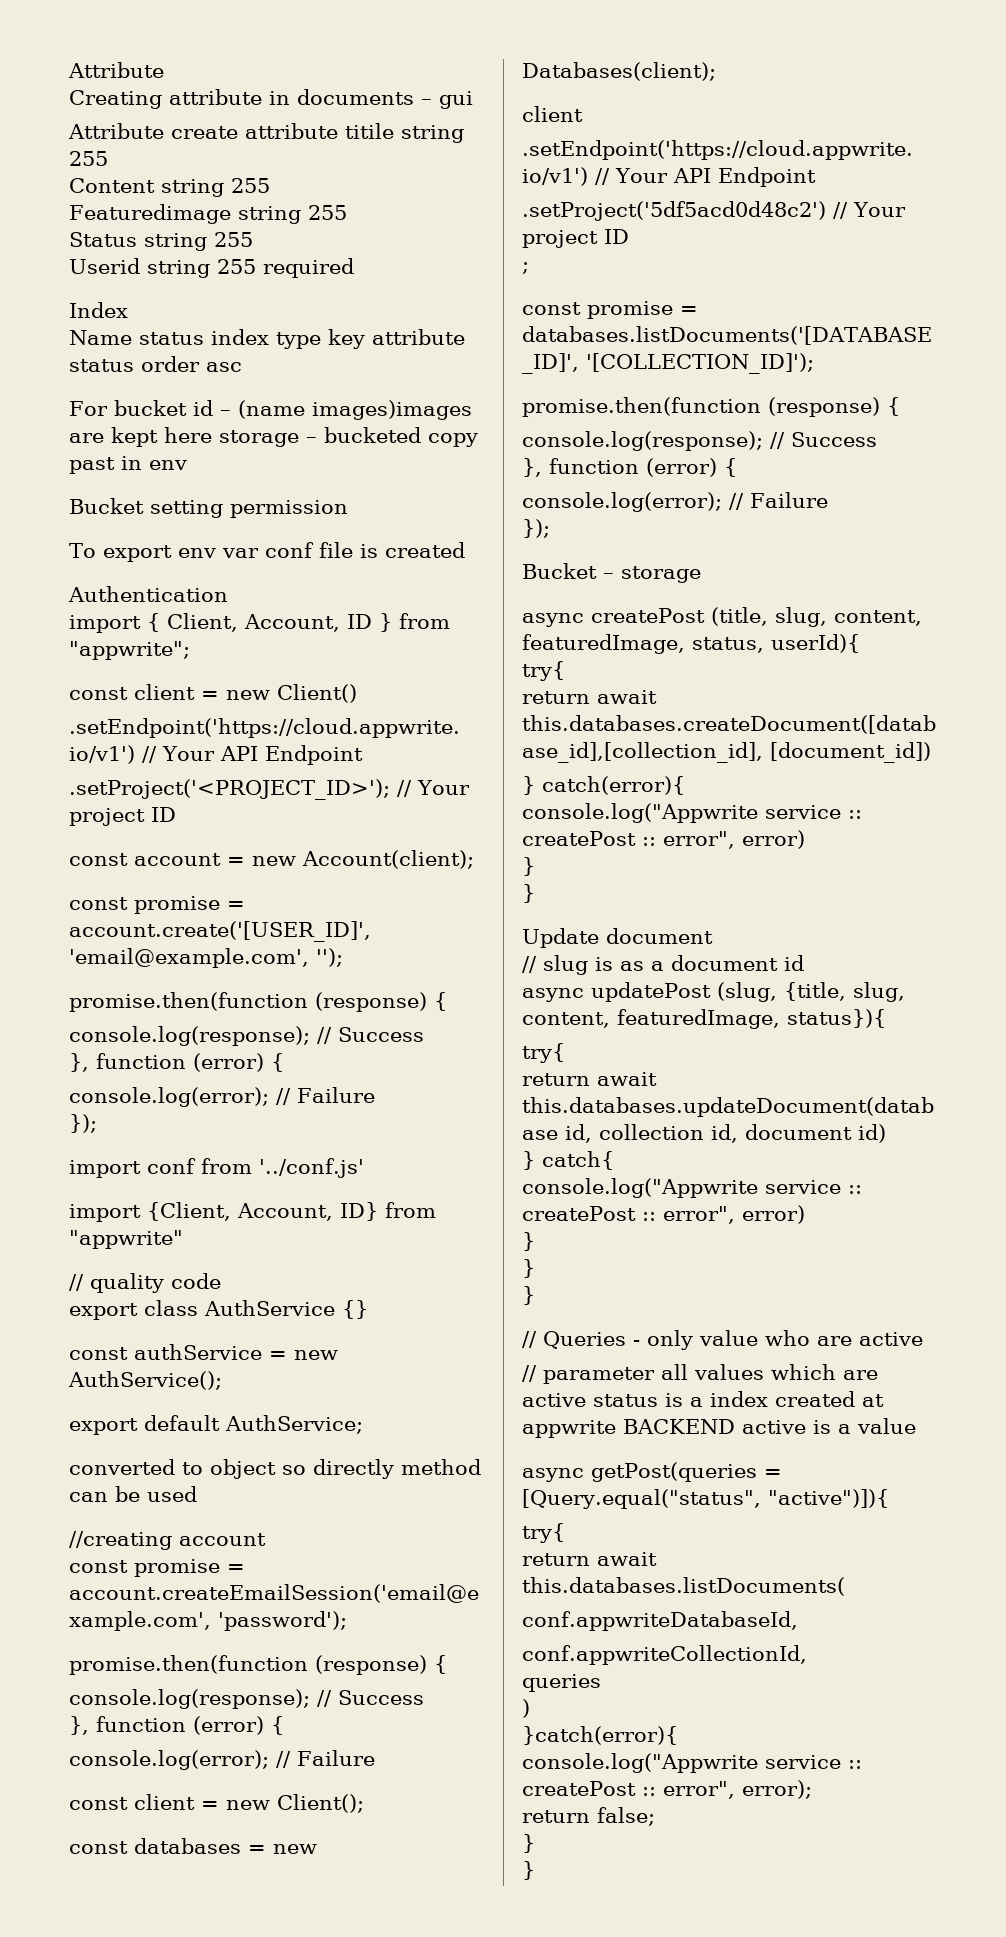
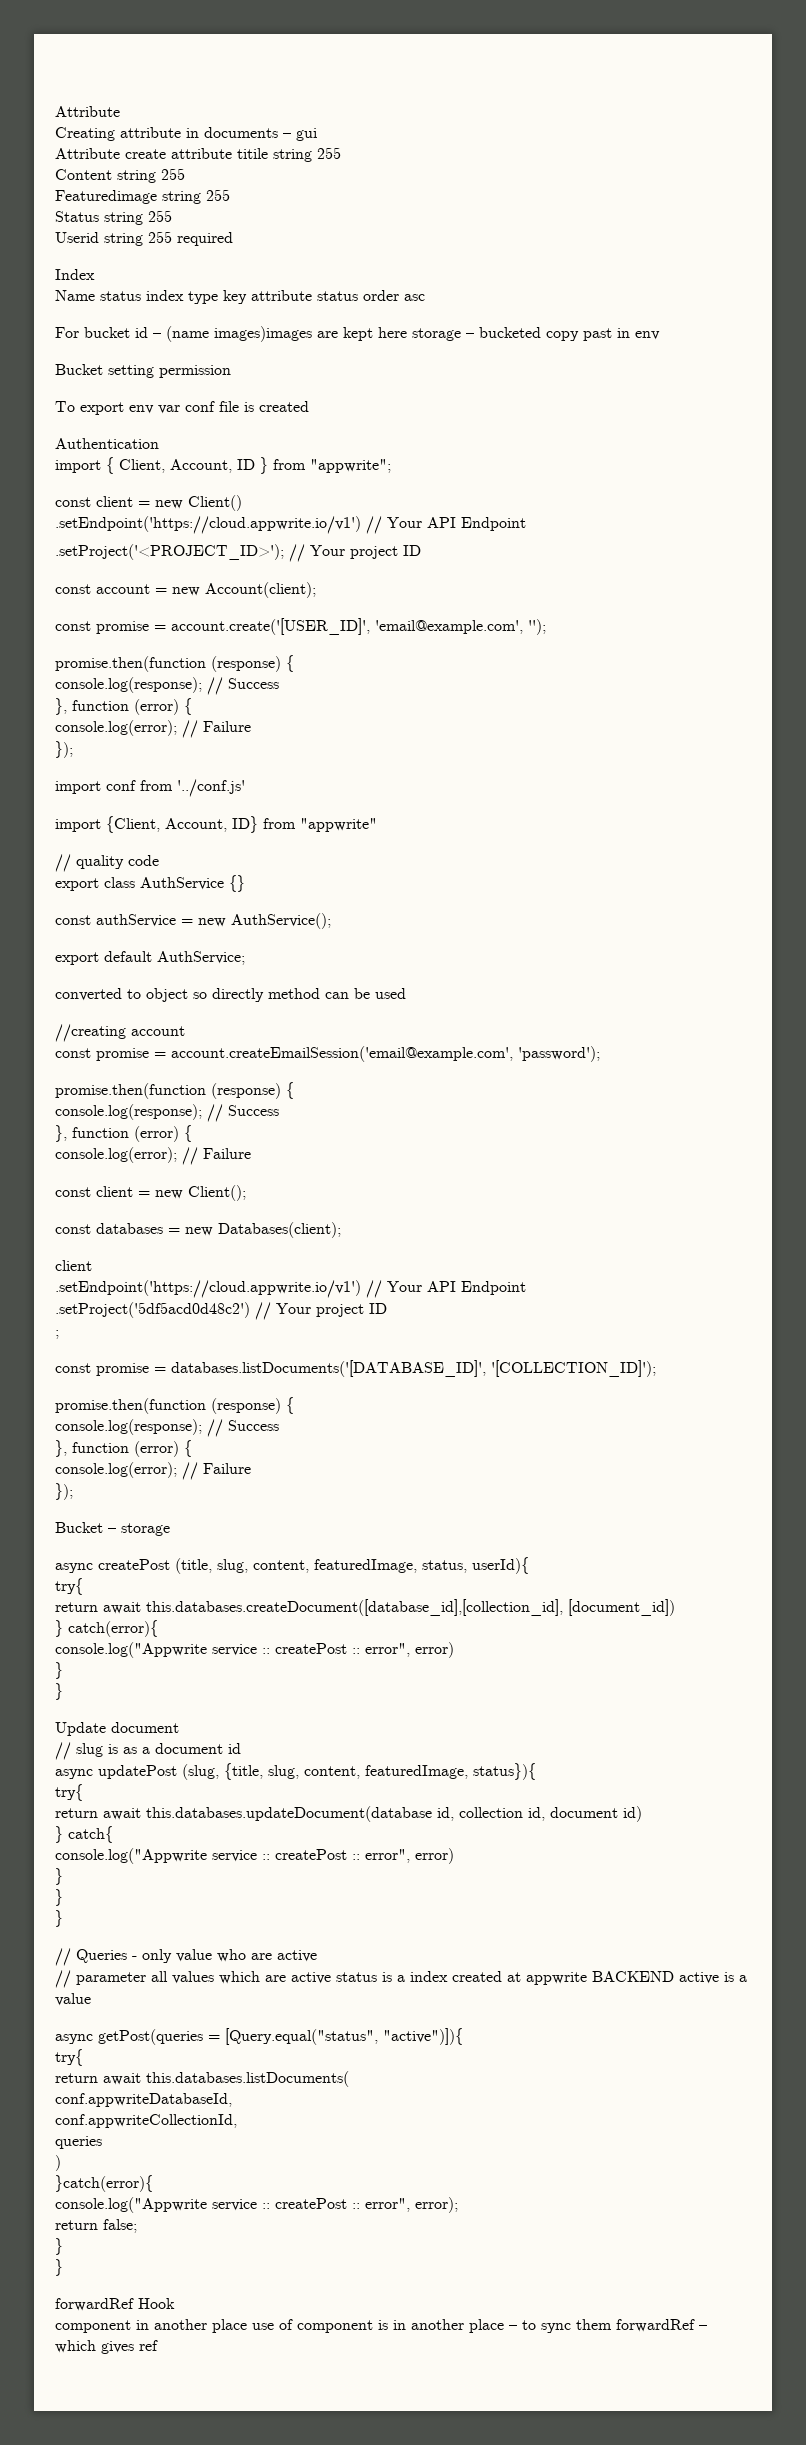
(535, 1870) none -> [55,2298,175,2311] [55,2319,707,2333] [55,2340,158,2354] // forwardRef Hook // component in another place use of component is in another place – to sync them forwardRef – which gives ref

